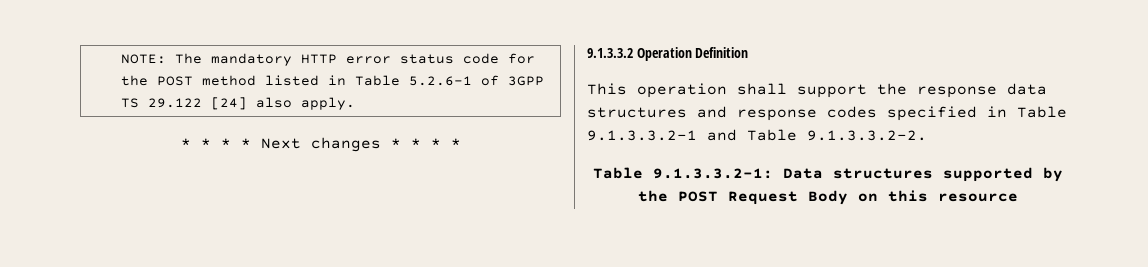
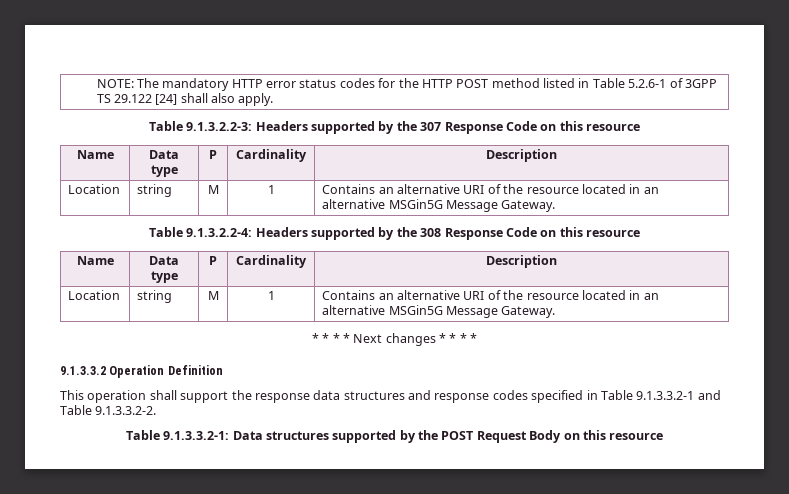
[462,53,499,64] code -> [339,78,375,88] codes
(148, 80) none -> [421,79,453,88] HTTP
(247, 103) none -> [180,93,208,103] shall
(355, 103) none -> [148,121,641,134] [76,150,114,159] [149,150,179,159] [150,165,178,177] [209,150,217,159] [236,149,307,162] [486,149,557,162] [68,184,121,194] [137,184,173,197] [207,185,219,194] [267,185,275,194] [322,184,659,194] [322,199,556,212] [148,227,641,240] [76,256,114,265] [149,256,179,265] [150,271,178,283] [209,256,217,265] [236,255,307,268] [486,255,557,268] [68,290,121,300] [137,290,173,303] [207,291,219,300] [267,291,275,300] [322,290,659,300] [322,305,556,318] // Table 9.1.3.2.2-3: Headers supported by the 307 Response Code on this resource // Name | Data type | P | Cardinality | Description // Location | string | M | 1 | Contains an alternative URI of the resource located in an alternative MSGin5G Message Gateway. // Table 9.1.3.2.2-4: Headers supported by the 308 Response Code on this resource // Name | Data type | P | Cardinality | Description // Location | string | M | 1 | Contains an alternative URI of the resource located in an alternative MSGin5G Message Gateway.

